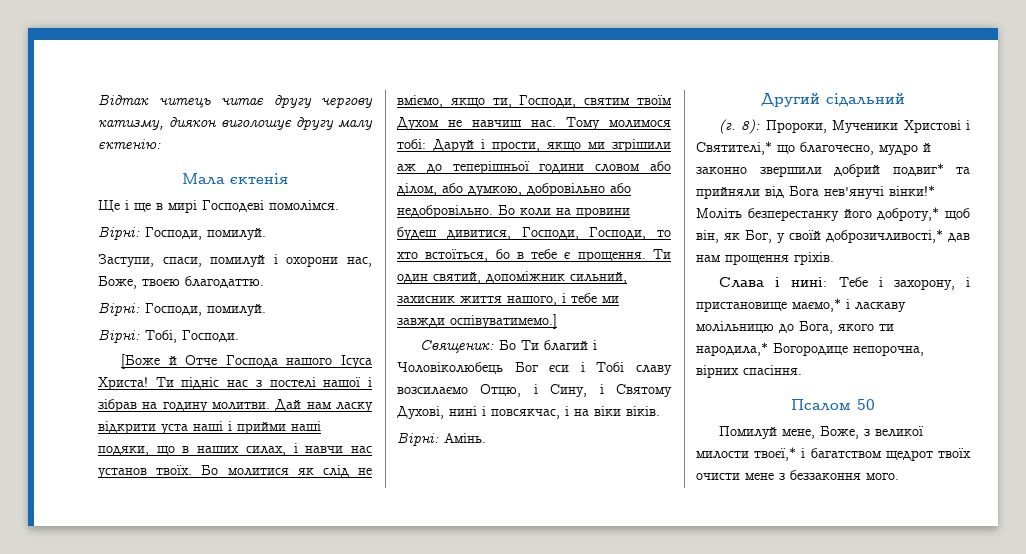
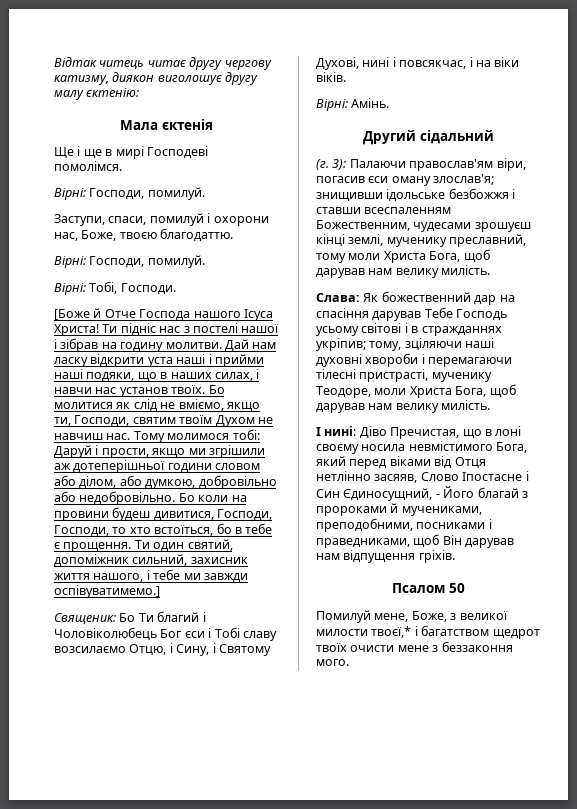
[426,161,530,174] до теперішньої -> [73,460,166,473] дотеперішньої
[741,119,970,134] [696,141,931,155] [696,163,970,177] [696,185,935,199] [696,207,970,221] [696,229,970,243] [696,252,834,265] [719,277,970,290] [696,298,906,312] [696,321,894,334] [696,342,924,356] [696,365,802,378] 8): Пророки, Мученики Христові і Святителі,* що благочесно, мудро й законно звершили добрий подвиг* та прийняли від Бога нев'янучі вінки!* Моліть безперестанку його доброту,* щоб він, як Бог, у своїй доброзичливості,* дав нам прощення гріхів. // Слава і нині: Тебе і захорону, і пристановище маємо,* і ласкаву молільницю до Бога, якого ти народила,* Богородице непорочна, вірних спасіння. -> [332,158,526,171] [316,174,495,186] [316,188,516,202] [316,207,452,214] [316,220,531,232] [316,234,527,247] [316,249,490,263] [316,265,491,278] [316,291,515,305] [316,307,508,321] [316,323,502,336] [316,338,495,351] [316,353,513,367] [316,369,492,382] [316,384,516,398] [316,400,491,413] [316,426,522,439] [316,441,528,454] [316,456,486,469] [316,471,529,483] [316,486,528,501] [316,503,482,516] [316,518,492,532] [316,534,515,548] [316,550,455,563] 3): Палаючи православ'ям віри, погасив єси оману злослав'я; знищивши ідольське безбожжя і ставши всеспаленням Божественним, чудесами зрошуєш кінці землі, мученику преславний, тому моли Христа Бога, щоб дарував нам велику милість. // Слава: Як божественний дар на спасіння дарував Тебе Господь усьому світові і в стражданнях укріпив; тому, зціляючи наші духовні хвороби і перемагаючи тілесні пристрасті, мученику Теодоре, моли Христа Бога, щоб дарував нам велику милість. // І нині: Діво Пречистая, що в лоні своєму носила невмістимого Бога, який перед віками від Отця нетлінно засяяв, Слово Іпостасне і Син Єдиносущний, - Його благай з пророками й мучениками, преподобними, посниками і праведниками, щоб Він дарував нам відпущення гріхів.

